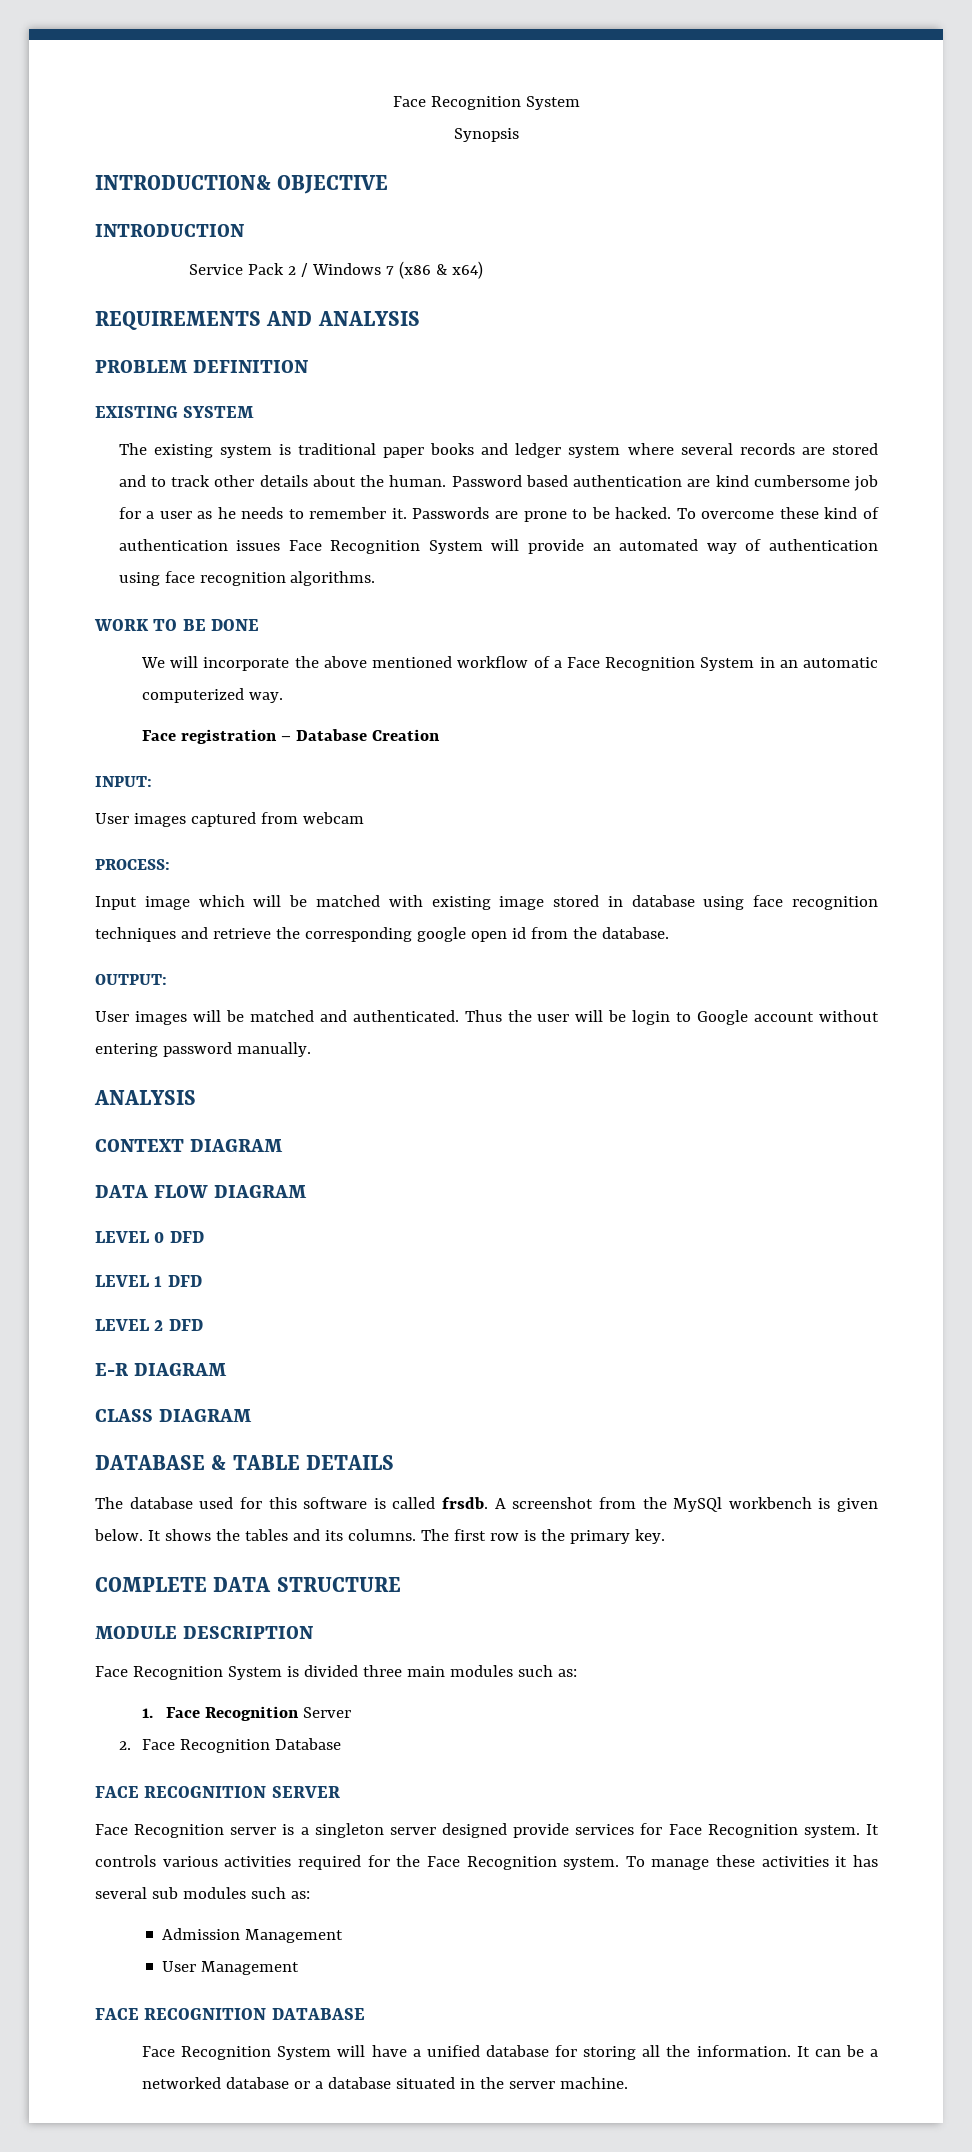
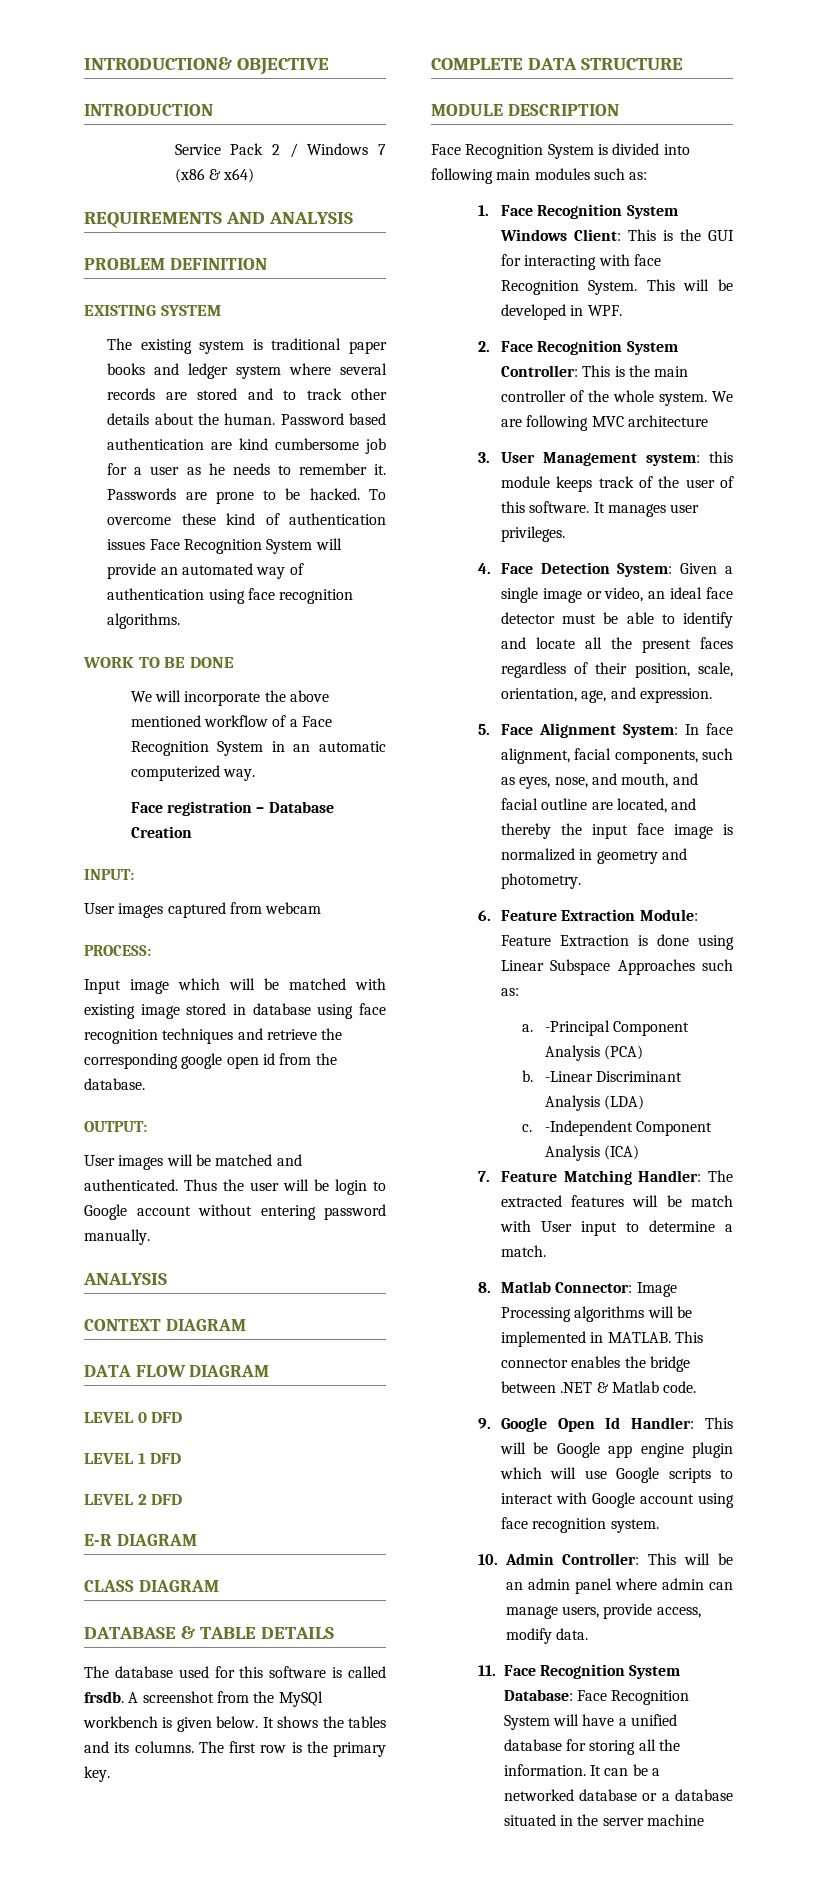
[393,96,580,110] [454,128,519,142] Face Recognition System // Synopsis // -> (84, 63) none
[362,1665,402,1677] three -> [663,144,690,155] [431,168,493,184] into following
[302,1707,351,1718] [118,1738,341,1753] [95,1786,340,1798] [95,1823,879,1838] [95,1855,878,1870] [95,1887,310,1899] [162,1928,344,1943] [162,1961,300,1975] [95,2008,365,2020] Server // 2. Face Recognition Database // FACE RECOGNITION SERVER // Face Recognition server is a singleton server designed provide services for Face Recognition system. It controls various activities required for the Face Recognition system. To manage these activities it has several sub modules such as: // Admission Management // User Management // FACE RECOGNITION DATABASE // -> [626,205,678,219] [499,229,734,241] [500,254,661,270] [500,279,733,295] [500,304,622,320] [477,340,678,355] [500,365,689,377] [500,390,733,406] [500,415,708,431] [477,451,733,466] [500,476,734,492] [500,501,700,517] [500,526,565,542] [477,562,733,577] [500,587,733,603] [500,612,733,628] [500,637,733,653] [500,662,733,678] [500,687,712,703] [477,723,733,738] [500,748,733,764] [500,773,698,789] [500,798,697,813] [500,823,733,839] [500,848,687,864] [500,873,581,889] [477,909,698,921] [500,934,734,950] [500,959,733,975] [500,988,519,996] [521,1020,690,1036] [544,1045,644,1061] [521,1070,683,1082] [544,1095,645,1111] [521,1120,713,1136] [544,1145,640,1161] [477,1170,733,1185] [500,1195,733,1207] [499,1220,733,1236] [500,1245,546,1257] [477,1281,677,1297] [500,1306,692,1322] [500,1331,703,1347] [500,1356,690,1372] [500,1381,697,1393] [477,1417,733,1432] [499,1442,733,1458] [499,1467,733,1483] [500,1492,734,1508] [500,1517,659,1533] [477,1553,733,1565] [505,1578,733,1594] [505,1603,701,1619] [505,1628,588,1644] [477,1664,681,1679] [503,1689,573,1701] System Windows Client: This is the GUI for interacting with face Recognition System. This will be developed in WPF. // 2. Face Recognition System Controller: This is the main controller of the whole system. We are following MVC architecture // 3. User Management system: this module keeps track of the user of this software. It manages user privileges. // 4. Face Detection System: Given a single image or video, an ideal face detector must be able to identify and locate all the present faces regardless of their position, scale, orientation, age, and expression. // 5. Face Alignment System: In face alignment, facial components, such as eyes, nose, and mouth, and facial outline are located, and thereby the input face image is normalized in geometry and photometry. // 6. Feature Extraction Module: Feature Extraction is done using Linear Subspace Approaches such as: // a. -Principal Component Analysis (PCA) // b. -Linear Discriminant Analysis (LDA) // c. -Independent Component Analysis (ICA) // 7. Feature Matching Handler: The extracted features will be match with User input to determine a match. // 8. Matlab Connector: Image Processing algorithms will be implemented in MATLAB. This connector enables the bridge between .NET & Matlab code. // 9. Google Open Id Handler: This will be Google app engine plugin which will use Google scripts to interact with Google account using face recognition system. // 10. Admin Controller: This will be an admin panel where admin can manage users, provide access, modify data. // 11. Face Recognition System Database:
[559,2077,628,2089] machine. -> [646,1814,704,1826] machine

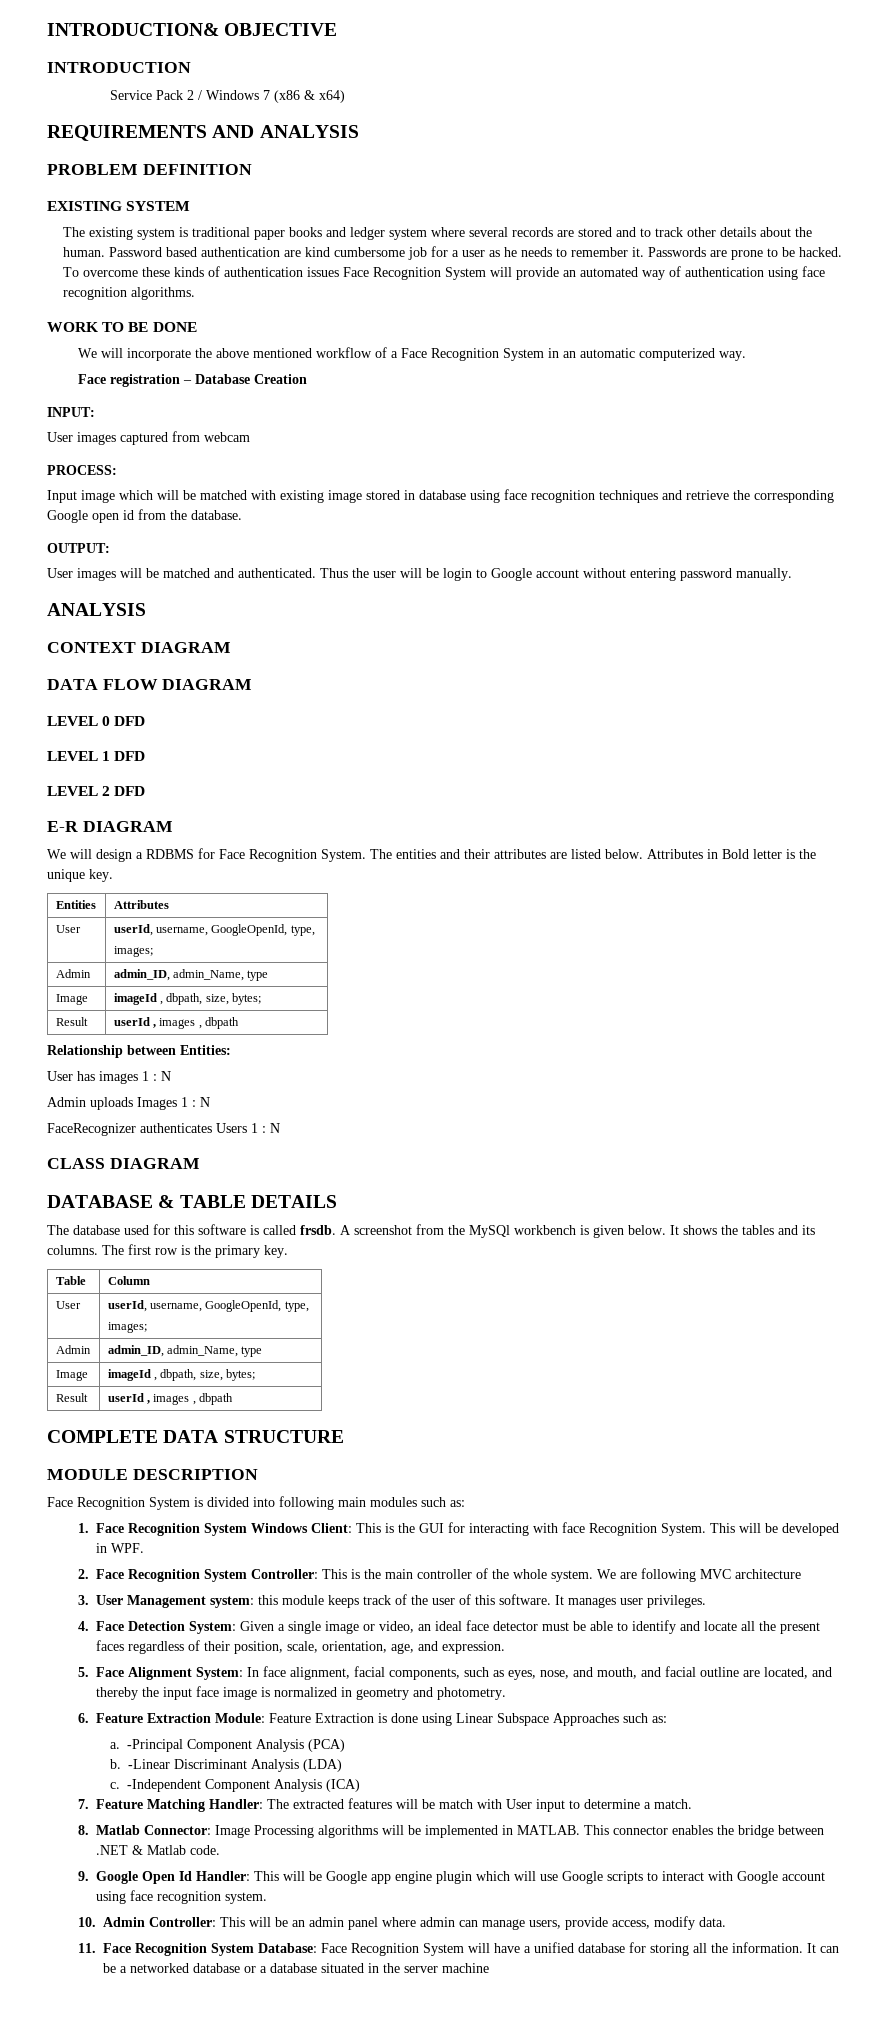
[226,513,256,525] kind -> [173,267,204,277] kinds
[181,1053,223,1069] google -> [47,510,88,523] Google
(197, 1540) none -> [47,848,816,862] [47,869,113,882] [55,900,96,909] [113,900,169,909] [55,925,81,933] [113,924,315,936] [113,946,153,957] [55,969,91,978] [113,969,269,981] [55,994,88,1005] [113,993,262,1005] [55,1017,88,1026] [113,1017,240,1029] [47,1045,231,1058] [47,1071,171,1084] [47,1097,210,1110] [47,1123,280,1136] // We will design a RDBMS for Face Recognition System. The entities and their attributes are listed below. Attributes in Bold letter is the unique key. // Entities | Attributes // User | userId, username, GoogleOpenId, type, // images; // Admin | admin_ID, admin_Name, type // Image | imageId , dbpath, size, bytes; // Result | userId , images , dbpath // Relationship between Entities: // User has images 1 : N // Admin uploads Images 1 : N // FaceRecognizer authenticates Users 1 : N
(110, 1774) none -> [55,1276,86,1285] [107,1276,150,1285] [55,1301,81,1309] [107,1300,309,1312] [107,1322,147,1333] [55,1345,91,1354] [107,1345,263,1357] [55,1370,88,1381] [107,1369,256,1381] [55,1393,88,1402] [107,1393,234,1405] // Table | Column // User | userId, username, GoogleOpenId, type, // images; // Admin | admin_ID, admin_Name, type // Image | imageId , dbpath, size, bytes; // Result | userId , images , dbpath

